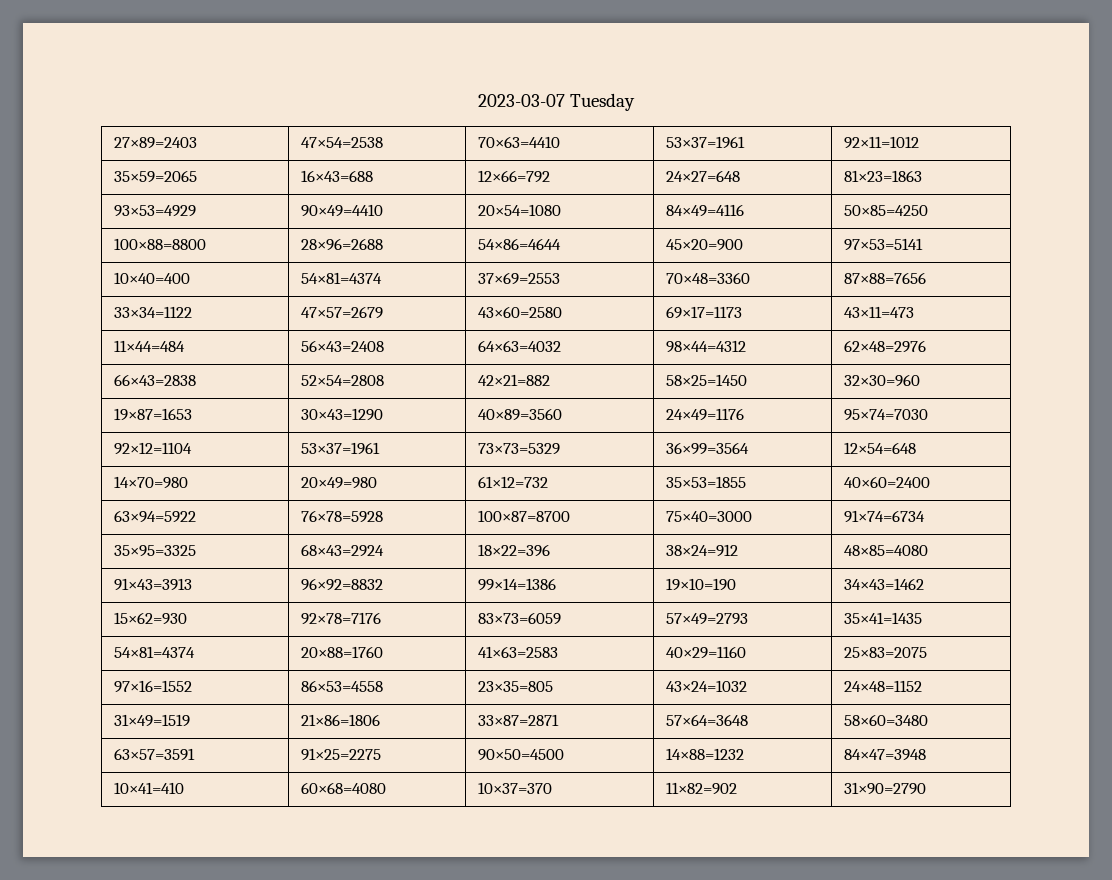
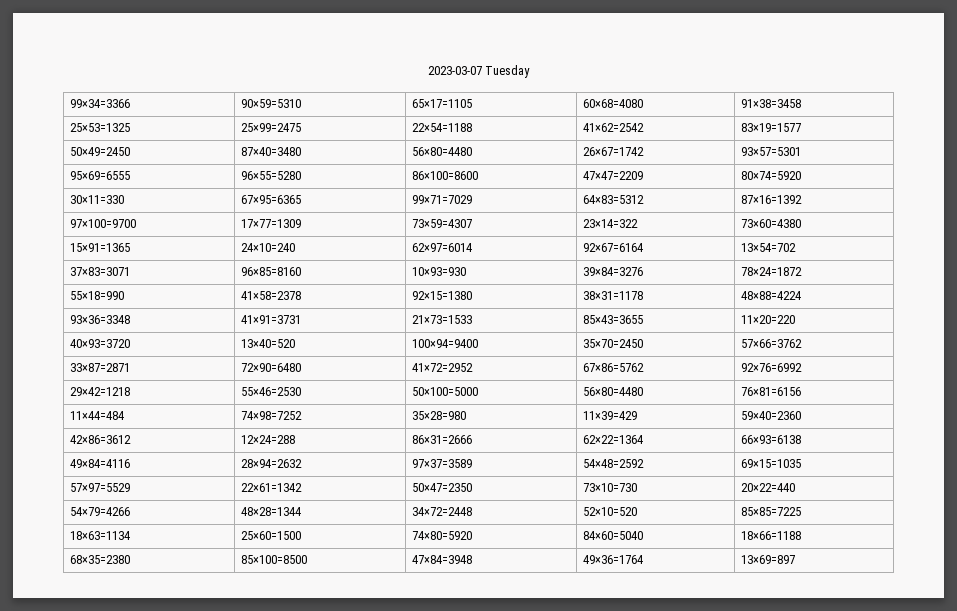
[114,137,198,149] [301,137,384,148] [478,136,561,148] [666,136,746,149] [844,136,920,149] [114,170,198,183] [301,170,374,182] [478,170,551,183] [666,170,741,182] [844,170,923,182] [114,205,197,217] [301,204,384,217] [478,204,562,216] [666,204,745,217] [844,205,929,216] [114,238,207,250] [301,238,384,251] [478,238,562,250] [666,239,744,251] [844,238,924,251] [114,272,191,284] [301,272,383,284] [478,272,561,285] [666,272,751,284] [844,272,927,284] [114,306,193,318] [301,306,384,319] [478,306,563,318] [666,306,743,319] [844,306,915,318] [114,340,186,352] [301,340,385,352] [478,340,562,352] [666,340,747,353] [844,340,927,353] [114,374,197,386] [301,375,385,386] [478,374,551,386] [666,374,748,386] [844,374,921,387] [114,408,193,421] [301,408,384,421] [478,408,563,421] [666,408,745,421] [844,409,929,421] [114,442,193,455] [301,442,381,455] [478,443,561,455] [666,442,750,455] [844,442,917,454] [114,476,189,489] [301,477,378,489] [478,476,549,488] [666,476,747,488] [844,476,931,488] [114,510,197,523] [301,510,384,523] [478,510,571,522] [666,511,753,522] [844,510,926,523] [114,545,197,557] [301,544,385,557] [478,544,551,557] [666,544,739,557] [844,545,929,556] [114,578,193,591] [301,578,384,591] [478,578,557,591] [666,578,737,591] [844,578,925,590] [114,612,188,625] [301,612,382,625] [478,612,562,625] [666,613,749,625] [844,612,923,624] [114,646,196,658] [301,646,384,658] [478,646,559,658] [666,646,747,659] [844,647,928,658] [114,680,193,693] [301,680,384,692] [478,681,554,692] [666,680,748,692] [844,680,923,692] [114,714,191,727] [301,714,381,726] [478,714,560,726] [666,714,749,726] [844,714,929,726] [114,748,196,761] [301,748,382,761] [478,749,565,761] [666,748,745,760] [844,749,927,761] [114,782,185,794] [301,782,387,794] [478,782,553,794] [666,782,738,795] [844,782,927,795] 27×89=2403 | 47×54=2538 | 70×63=4410 | 53×37=1961 | 92×11=1012 // 35×59=2065 | 16×43=688 | 12×66=792 | 24×27=648 | 81×23=1863 // 93×53=4929 | 90×49=4410 | 20×54=1080 | 84×49=4116 | 50×85=4250 // 100×88=8800 | 28×96=2688 | 54×86=4644 | 45×20=900 | 97×53=5141 // 10×40=400 | 54×81=4374 | 37×69=2553 | 70×48=3360 | 87×88=7656 // 33×34=1122 | 47×57=2679 | 43×60=2580 | 69×17=1173 | 43×11=473 // 11×44=484 | 56×43=2408 | 64×63=4032 | 98×44=4312 | 62×48=2976 // 66×43=2838 | 52×54=2808 | 42×21=882 | 58×25=1450 | 32×30=960 // 19×87=1653 | 30×43=1290 | 40×89=3560 | 24×49=1176 | 95×74=7030 // 92×12=1104 | 53×37=1961 | 73×73=5329 | 36×99=3564 | 12×54=648 // 14×70=980 | 20×49=980 | 61×12=732 | 35×53=1855 | 40×60=2400 // 63×94=5922 | 76×78=5928 | 100×87=8700 | 75×40=3000 | 91×74=6734 // 35×95=3325 | 68×43=2924 | 18×22=396 | 38×24=912 | 48×85=4080 // 91×43=3913 | 96×92=8832 | 99×14=1386 | 19×10=190 | 34×43=1462 // 15×62=930 | 92×78=7176 | 83×73=6059 | 57×49=2793 | 35×41=1435 // 54×81=4374 | 20×88=1760 | 41×63=2583 | 40×29=1160 | 25×83=2075 // 97×16=1552 | 86×53=4558 | 23×35=805 | 43×24=1032 | 24×48=1152 // 31×49=1519 | 21×86=1806 | 33×87=2871 | 57×64=3648 | 58×60=3480 // 63×57=3591 | 91×25=2275 | 90×50=4500 | 14×88=1232 | 84×47=3948 // 10×41=410 | 60×68=4080 | 10×37=370 | 11×82=902 | 31×90=2790 -> [70,99,131,108] [241,99,302,108] [412,99,473,108] [583,99,644,108] [741,99,802,108] [70,123,131,132] [241,123,302,132] [412,123,473,132] [583,123,645,132] [741,123,802,132] [70,147,131,156] [241,147,302,156] [412,147,473,156] [583,147,645,156] [741,147,802,156] [70,171,131,180] [241,171,302,180] [412,171,479,180] [583,171,644,180] [741,171,802,180] [70,195,125,204] [241,195,302,204] [412,195,473,204] [583,195,645,204] [741,195,803,204] [70,219,137,228] [241,219,302,228] [412,219,473,228] [583,219,639,228] [741,219,802,228] [70,243,131,252] [241,243,296,252] [412,243,473,252] [583,243,644,252] [741,243,797,252] [70,267,131,276] [241,267,302,276] [412,267,467,276] [583,267,644,276] [741,267,803,276] [70,291,125,300] [241,291,302,300] [412,291,473,300] [583,291,644,300] [741,291,802,300] [70,315,131,324] [241,315,302,324] [412,315,473,324] [583,315,644,324] [741,315,796,324] [70,339,131,348] [241,339,296,348] [412,339,479,348] [583,339,644,348] [741,339,803,348] [70,363,131,372] [241,363,302,372] [412,363,474,372] [583,363,645,372] [741,363,803,372] [70,387,131,396] [241,387,302,396] [412,387,479,396] [583,387,644,396] [741,387,802,396] [70,411,125,420] [241,411,303,420] [412,411,467,420] [583,411,638,420] [741,411,802,420] [70,435,132,444] [241,435,296,444] [412,435,473,444] [583,435,644,444] [741,435,802,444] [70,459,131,468] [241,459,303,468] [412,459,473,468] [583,459,645,468] [741,459,802,468] [70,483,131,492] [241,483,303,492] [412,483,473,492] [583,483,638,492] [741,483,796,492] [70,507,131,516] [241,507,302,516] [412,507,473,516] [583,507,638,516] [741,507,802,516] [70,531,131,540] [241,531,302,540] [412,531,473,540] [583,531,644,540] [741,531,802,540] [70,555,131,564] [241,555,308,564] [412,555,473,564] [583,555,644,564] [741,555,796,564] 99×34=3366 | 90×59=5310 | 65×17=1105 | 60×68=4080 | 91×38=3458 // 25×53=1325 | 25×99=2475 | 22×54=1188 | 41×62=2542 | 83×19=1577 // 50×49=2450 | 87×40=3480 | 56×80=4480 | 26×67=1742 | 93×57=5301 // 95×69=6555 | 96×55=5280 | 86×100=8600 | 47×47=2209 | 80×74=5920 // 30×11=330 | 67×95=6365 | 99×71=7029 | 64×83=5312 | 87×16=1392 // 97×100=9700 | 17×77=1309 | 73×59=4307 | 23×14=322 | 73×60=4380 // 15×91=1365 | 24×10=240 | 62×97=6014 | 92×67=6164 | 13×54=702 // 37×83=3071 | 96×85=8160 | 10×93=930 | 39×84=3276 | 78×24=1872 // 55×18=990 | 41×58=2378 | 92×15=1380 | 38×31=1178 | 48×88=4224 // 93×36=3348 | 41×91=3731 | 21×73=1533 | 85×43=3655 | 11×20=220 // 40×93=3720 | 13×40=520 | 100×94=9400 | 35×70=2450 | 57×66=3762 // 33×87=2871 | 72×90=6480 | 41×72=2952 | 67×86=5762 | 92×76=6992 // 29×42=1218 | 55×46=2530 | 50×100=5000 | 56×80=4480 | 76×81=6156 // 11×44=484 | 74×98=7252 | 35×28=980 | 11×39=429 | 59×40=2360 // 42×86=3612 | 12×24=288 | 86×31=2666 | 62×22=1364 | 66×93=6138 // 49×84=4116 | 28×94=2632 | 97×37=3589 | 54×48=2592 | 69×15=1035 // 57×97=5529 | 22×61=1342 | 50×47=2350 | 73×10=730 | 20×22=440 // 54×79=4266 | 48×28=1344 | 34×72=2448 | 52×10=520 | 85×85=7225 // 18×63=1134 | 25×60=1500 | 74×80=5920 | 84×60=5040 | 18×66=1188 // 68×35=2380 | 85×100=8500 | 47×84=3948 | 49×36=1764 | 13×69=897

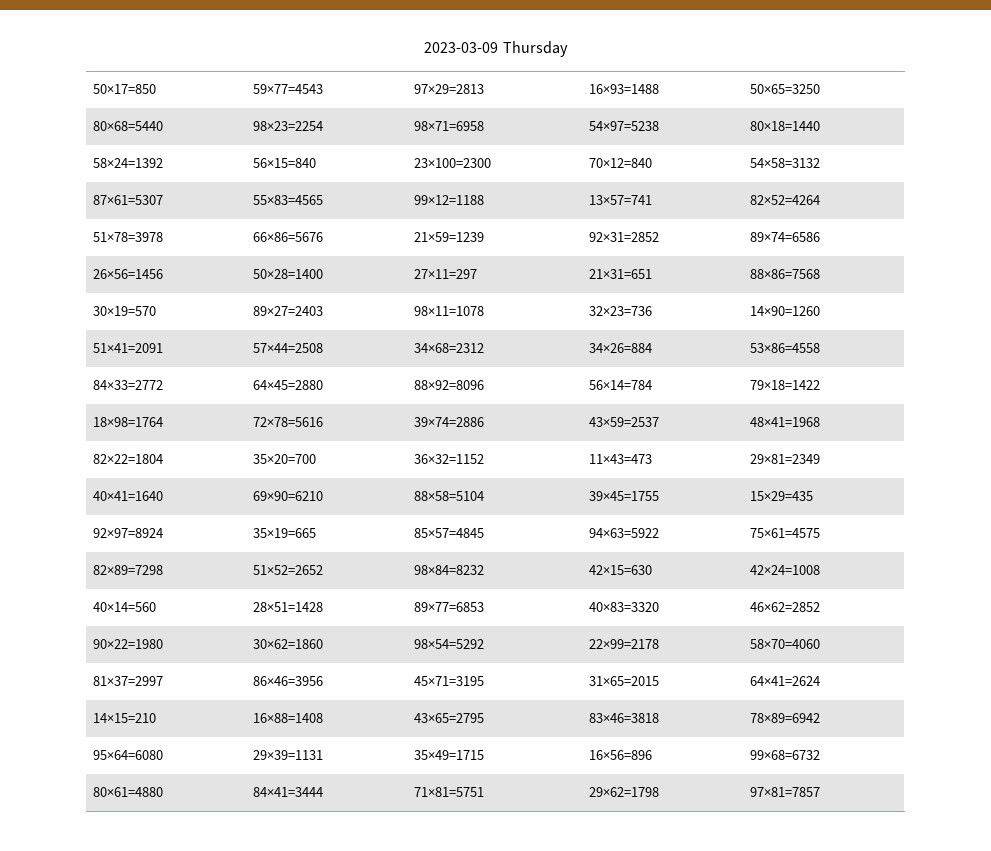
[427,65,531,78] [70,99,131,108] [241,99,302,108] [412,99,473,108] [583,99,644,108] [741,99,802,108] [70,123,131,132] [241,123,302,132] [412,123,473,132] [583,123,645,132] [741,123,802,132] [70,147,131,156] [241,147,302,156] [412,147,473,156] [583,147,645,156] [741,147,802,156] [70,171,131,180] [241,171,302,180] [412,171,479,180] [583,171,644,180] [741,171,802,180] [70,195,125,204] [241,195,302,204] [412,195,473,204] [583,195,645,204] [741,195,803,204] [70,219,137,228] [241,219,302,228] [412,219,473,228] [583,219,639,228] [741,219,802,228] [70,243,131,252] [241,243,296,252] [412,243,473,252] [583,243,644,252] [741,243,797,252] [70,267,131,276] [241,267,302,276] [412,267,467,276] [583,267,644,276] [741,267,803,276] [70,291,125,300] [241,291,302,300] [412,291,473,300] [583,291,644,300] [741,291,802,300] [70,315,131,324] [241,315,302,324] [412,315,473,324] [583,315,644,324] [741,315,796,324] [70,339,131,348] [241,339,296,348] [412,339,479,348] [583,339,644,348] [741,339,803,348] [70,363,131,372] [241,363,302,372] [412,363,474,372] [583,363,645,372] [741,363,803,372] [70,387,131,396] [241,387,302,396] [412,387,479,396] [583,387,644,396] [741,387,802,396] [70,411,125,420] [241,411,303,420] [412,411,467,420] [583,411,638,420] [741,411,802,420] [70,435,132,444] [241,435,296,444] [412,435,473,444] [583,435,644,444] [741,435,802,444] [70,459,131,468] [241,459,303,468] [412,459,473,468] [583,459,645,468] [741,459,802,468] [70,483,131,492] [241,483,303,492] [412,483,473,492] [583,483,638,492] [741,483,796,492] [70,507,131,516] [241,507,302,516] [412,507,473,516] [583,507,638,516] [741,507,802,516] [70,531,131,540] [241,531,302,540] [412,531,473,540] [583,531,644,540] [741,531,802,540] [70,555,131,564] [241,555,308,564] [412,555,473,564] [583,555,644,564] [741,555,796,564] 2023-03-07 Tuesday // 99×34=3366 | 90×59=5310 | 65×17=1105 | 60×68=4080 | 91×38=3458 // 25×53=1325 | 25×99=2475 | 22×54=1188 | 41×62=2542 | 83×19=1577 // 50×49=2450 | 87×40=3480 | 56×80=4480 | 26×67=1742 | 93×57=5301 // 95×69=6555 | 96×55=5280 | 86×100=8600 | 47×47=2209 | 80×74=5920 // 30×11=330 | 67×95=6365 | 99×71=7029 | 64×83=5312 | 87×16=1392 // 97×100=9700 | 17×77=1309 | 73×59=4307 | 23×14=322 | 73×60=4380 // 15×91=1365 | 24×10=240 | 62×97=6014 | 92×67=6164 | 13×54=702 // 37×83=3071 | 96×85=8160 | 10×93=930 | 39×84=3276 | 78×24=1872 // 55×18=990 | 41×58=2378 | 92×15=1380 | 38×31=1178 | 48×88=4224 // 93×36=3348 | 41×91=3731 | 21×73=1533 | 85×43=3655 | 11×20=220 // 40×93=3720 | 13×40=520 | 100×94=9400 | 35×70=2450 | 57×66=3762 // 33×87=2871 | 72×90=6480 | 41×72=2952 | 67×86=5762 | 92×76=6992 // 29×42=1218 | 55×46=2530 | 50×100=5000 | 56×80=4480 | 76×81=6156 // 11×44=484 | 74×98=7252 | 35×28=980 | 11×39=429 | 59×40=2360 // 42×86=3612 | 12×24=288 | 86×31=2666 | 62×22=1364 | 66×93=6138 // 49×84=4116 | 28×94=2632 | 97×37=3589 | 54×48=2592 | 69×15=1035 // 57×97=5529 | 22×61=1342 | 50×47=2350 | 73×10=730 | 20×22=440 // 54×79=4266 | 48×28=1344 | 34×72=2448 | 52×10=520 | 85×85=7225 // 18×63=1134 | 25×60=1500 | 74×80=5920 | 84×60=5040 | 18×66=1188 // 68×35=2380 | 85×100=8500 | 47×84=3948 | 49×36=1764 | 13×69=897 -> [424,41,568,57] [92,84,156,94] [252,84,323,94] [413,84,484,94] [588,84,659,94] [749,84,820,94] [92,121,163,131] [252,121,323,131] [413,121,484,131] [588,121,659,131] [749,121,820,131] [92,158,163,168] [252,158,316,168] [413,158,491,168] [588,158,652,168] [749,158,820,168] [92,195,163,205] [252,195,323,205] [413,195,484,205] [588,195,652,205] [749,195,820,205] [92,232,163,242] [252,232,323,242] [413,232,484,242] [588,232,659,242] [749,232,820,242] [92,269,163,279] [252,269,323,279] [413,269,477,279] [588,269,652,279] [749,269,820,279] [92,306,156,316] [252,306,323,316] [413,306,484,316] [588,306,652,316] [749,306,820,316] [92,343,163,353] [252,343,323,353] [413,343,484,353] [588,343,652,353] [749,343,820,353] [92,380,163,390] [252,380,323,390] [413,380,484,390] [588,380,652,390] [749,380,820,390] [92,417,163,427] [252,417,323,427] [413,417,484,427] [588,417,659,427] [749,417,820,427] [92,454,163,464] [252,454,316,464] [413,454,484,464] [588,454,652,464] [749,454,820,464] [92,491,163,501] [252,491,323,501] [413,491,484,501] [588,491,659,501] [749,491,813,501] [92,528,163,538] [252,528,316,538] [413,528,484,538] [588,528,659,538] [749,528,820,538] [92,565,163,575] [252,565,323,575] [413,565,484,575] [588,565,652,575] [749,565,820,575] [92,602,156,612] [252,602,323,612] [413,602,484,612] [588,602,659,612] [749,602,820,612] [92,639,163,649] [252,639,323,649] [413,639,484,649] [588,639,659,649] [749,639,820,649] [92,676,163,686] [252,676,323,686] [413,676,484,686] [588,676,659,686] [749,676,820,686] [92,713,156,723] [252,713,323,723] [413,713,484,723] [588,713,659,723] [749,713,820,723] [92,750,163,760] [252,750,323,760] [413,750,484,760] [588,750,652,760] [749,750,820,760] [92,787,163,797] [252,787,323,797] [413,787,484,797] [588,787,659,797] [749,787,820,797] 2023-03-09 Thursday // 50×17=850 | 59×77=4543 | 97×29=2813 | 16×93=1488 | 50×65=3250 // 80×68=5440 | 98×23=2254 | 98×71=6958 | 54×97=5238 | 80×18=1440 // 58×24=1392 | 56×15=840 | 23×100=2300 | 70×12=840 | 54×58=3132 // 87×61=5307 | 55×83=4565 | 99×12=1188 | 13×57=741 | 82×52=4264 // 51×78=3978 | 66×86=5676 | 21×59=1239 | 92×31=2852 | 89×74=6586 // 26×56=1456 | 50×28=1400 | 27×11=297 | 21×31=651 | 88×86=7568 // 30×19=570 | 89×27=2403 | 98×11=1078 | 32×23=736 | 14×90=1260 // 51×41=2091 | 57×44=2508 | 34×68=2312 | 34×26=884 | 53×86=4558 // 84×33=2772 | 64×45=2880 | 88×92=8096 | 56×14=784 | 79×18=1422 // 18×98=1764 | 72×78=5616 | 39×74=2886 | 43×59=2537 | 48×41=1968 // 82×22=1804 | 35×20=700 | 36×32=1152 | 11×43=473 | 29×81=2349 // 40×41=1640 | 69×90=6210 | 88×58=5104 | 39×45=1755 | 15×29=435 // 92×97=8924 | 35×19=665 | 85×57=4845 | 94×63=5922 | 75×61=4575 // 82×89=7298 | 51×52=2652 | 98×84=8232 | 42×15=630 | 42×24=1008 // 40×14=560 | 28×51=1428 | 89×77=6853 | 40×83=3320 | 46×62=2852 // 90×22=1980 | 30×62=1860 | 98×54=5292 | 22×99=2178 | 58×70=4060 // 81×37=2997 | 86×46=3956 | 45×71=3195 | 31×65=2015 | 64×41=2624 // 14×15=210 | 16×88=1408 | 43×65=2795 | 83×46=3818 | 78×89=6942 // 95×64=6080 | 29×39=1131 | 35×49=1715 | 16×56=896 | 99×68=6732 // 80×61=4880 | 84×41=3444 | 71×81=5751 | 29×62=1798 | 97×81=7857

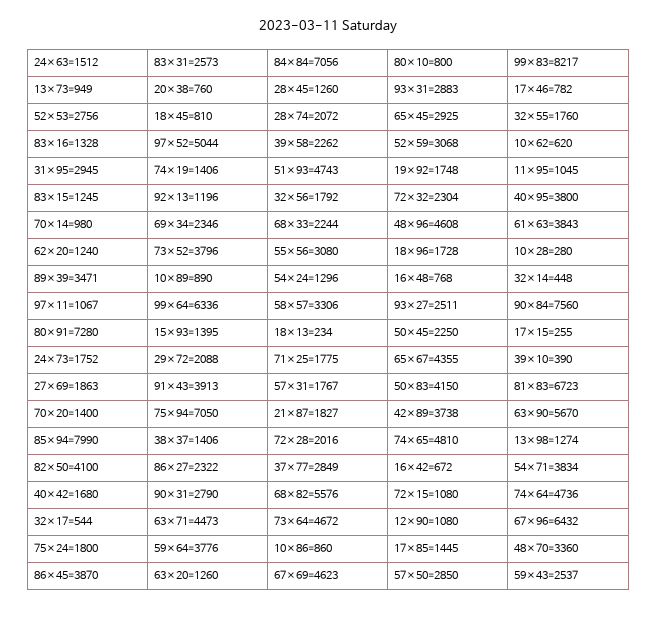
[424,41,568,57] [92,84,156,94] [252,84,323,94] [413,84,484,94] [588,84,659,94] [749,84,820,94] [92,121,163,131] [252,121,323,131] [413,121,484,131] [588,121,659,131] [749,121,820,131] [92,158,163,168] [252,158,316,168] [413,158,491,168] [588,158,652,168] [749,158,820,168] [92,195,163,205] [252,195,323,205] [413,195,484,205] [588,195,652,205] [749,195,820,205] [92,232,163,242] [252,232,323,242] [413,232,484,242] [588,232,659,242] [749,232,820,242] [92,269,163,279] [252,269,323,279] [413,269,477,279] [588,269,652,279] [749,269,820,279] [92,306,156,316] [252,306,323,316] [413,306,484,316] [588,306,652,316] [749,306,820,316] [92,343,163,353] [252,343,323,353] [413,343,484,353] [588,343,652,353] [749,343,820,353] [92,380,163,390] [252,380,323,390] [413,380,484,390] [588,380,652,390] [749,380,820,390] [92,417,163,427] [252,417,323,427] [413,417,484,427] [588,417,659,427] [749,417,820,427] [92,454,163,464] [252,454,316,464] [413,454,484,464] [588,454,652,464] [749,454,820,464] [92,491,163,501] [252,491,323,501] [413,491,484,501] [588,491,659,501] [749,491,813,501] [92,528,163,538] [252,528,316,538] [413,528,484,538] [588,528,659,538] [749,528,820,538] [92,565,163,575] [252,565,323,575] [413,565,484,575] [588,565,652,575] [749,565,820,575] [92,602,156,612] [252,602,323,612] [413,602,484,612] [588,602,659,612] [749,602,820,612] [92,639,163,649] [252,639,323,649] [413,639,484,649] [588,639,659,649] [749,639,820,649] [92,676,163,686] [252,676,323,686] [413,676,484,686] [588,676,659,686] [749,676,820,686] [92,713,156,723] [252,713,323,723] [413,713,484,723] [588,713,659,723] [749,713,820,723] [92,750,163,760] [252,750,323,760] [413,750,484,760] [588,750,652,760] [749,750,820,760] [92,787,163,797] [252,787,323,797] [413,787,484,797] [588,787,659,797] [749,787,820,797] 2023-03-09 Thursday // 50×17=850 | 59×77=4543 | 97×29=2813 | 16×93=1488 | 50×65=3250 // 80×68=5440 | 98×23=2254 | 98×71=6958 | 54×97=5238 | 80×18=1440 // 58×24=1392 | 56×15=840 | 23×100=2300 | 70×12=840 | 54×58=3132 // 87×61=5307 | 55×83=4565 | 99×12=1188 | 13×57=741 | 82×52=4264 // 51×78=3978 | 66×86=5676 | 21×59=1239 | 92×31=2852 | 89×74=6586 // 26×56=1456 | 50×28=1400 | 27×11=297 | 21×31=651 | 88×86=7568 // 30×19=570 | 89×27=2403 | 98×11=1078 | 32×23=736 | 14×90=1260 // 51×41=2091 | 57×44=2508 | 34×68=2312 | 34×26=884 | 53×86=4558 // 84×33=2772 | 64×45=2880 | 88×92=8096 | 56×14=784 | 79×18=1422 // 18×98=1764 | 72×78=5616 | 39×74=2886 | 43×59=2537 | 48×41=1968 // 82×22=1804 | 35×20=700 | 36×32=1152 | 11×43=473 | 29×81=2349 // 40×41=1640 | 69×90=6210 | 88×58=5104 | 39×45=1755 | 15×29=435 // 92×97=8924 | 35×19=665 | 85×57=4845 | 94×63=5922 | 75×61=4575 // 82×89=7298 | 51×52=2652 | 98×84=8232 | 42×15=630 | 42×24=1008 // 40×14=560 | 28×51=1428 | 89×77=6853 | 40×83=3320 | 46×62=2852 // 90×22=1980 | 30×62=1860 | 98×54=5292 | 22×99=2178 | 58×70=4060 // 81×37=2997 | 86×46=3956 | 45×71=3195 | 31×65=2015 | 64×41=2624 // 14×15=210 | 16×88=1408 | 43×65=2795 | 83×46=3818 | 78×89=6942 // 95×64=6080 | 29×39=1131 | 35×49=1715 | 16×56=896 | 99×68=6732 // 80×61=4880 | 84×41=3444 | 71×81=5751 | 29×62=1798 | 97×81=7857 -> [258,20,398,34] [34,58,99,66] [154,57,219,66] [274,57,339,66] [394,58,453,66] [514,57,579,66] [34,84,93,93] [154,84,213,93] [274,85,339,93] [394,85,459,93] [514,84,573,93] [34,111,99,120] [154,112,213,120] [274,111,339,120] [394,112,459,120] [514,111,579,120] [34,139,99,147] [154,138,220,147] [274,139,339,147] [394,139,459,147] [514,139,573,147] [34,166,99,174] [154,165,219,174] [274,165,339,174] [394,165,459,174] [514,166,579,174] [34,193,99,201] [154,193,219,201] [274,192,339,201] [394,192,460,201] [514,193,579,201] [34,219,93,228] [154,220,219,228] [274,220,340,228] [394,220,459,228] [514,220,579,228] [34,247,99,255] [154,246,219,255] [274,247,339,255] [394,246,459,255] [514,247,573,255] [34,273,99,282] [154,274,213,282] [274,274,339,282] [394,273,453,282] [514,274,573,282] [34,300,99,309] [154,301,219,309] [274,300,339,309] [394,300,459,309] [514,300,579,309] [34,327,99,336] [154,328,219,336] [274,328,334,336] [394,328,459,336] [514,327,573,336] [34,354,99,363] [154,354,219,363] [274,354,339,363] [394,354,459,363] [514,355,573,363] [34,381,99,390] [154,382,219,390] [274,381,339,390] [394,382,459,390] [514,381,579,390] [34,408,99,417] [154,408,219,417] [274,408,339,417] [394,408,459,417] [514,408,579,417] [34,435,99,444] [154,435,219,444] [274,435,339,444] [394,435,459,444] [514,435,580,444] [34,463,99,471] [154,462,219,471] [274,462,339,471] [394,462,453,471] [514,462,580,471] [34,490,99,498] [154,489,219,498] [274,489,339,498] [394,489,459,498] [514,489,579,498] [34,516,94,525] [154,516,219,525] [274,516,339,525] [394,517,459,525] [514,516,579,525] [34,543,99,552] [154,543,219,552] [274,544,333,552] [394,543,459,552] [514,543,579,552] [34,570,99,579] [154,571,219,579] [274,570,339,579] [394,570,459,579] [514,570,579,579] 2023-03-11 Saturday // 24×63=1512 | 83×31=2573 | 84×84=7056 | 80×10=800 | 99×83=8217 // 13×73=949 | 20×38=760 | 28×45=1260 | 93×31=2883 | 17×46=782 // 52×53=2756 | 18×45=810 | 28×74=2072 | 65×45=2925 | 32×55=1760 // 83×16=1328 | 97×52=5044 | 39×58=2262 | 52×59=3068 | 10×62=620 // 31×95=2945 | 74×19=1406 | 51×93=4743 | 19×92=1748 | 11×95=1045 // 83×15=1245 | 92×13=1196 | 32×56=1792 | 72×32=2304 | 40×95=3800 // 70×14=980 | 69×34=2346 | 68×33=2244 | 48×96=4608 | 61×63=3843 // 62×20=1240 | 73×52=3796 | 55×56=3080 | 18×96=1728 | 10×28=280 // 89×39=3471 | 10×89=890 | 54×24=1296 | 16×48=768 | 32×14=448 // 97×11=1067 | 99×64=6336 | 58×57=3306 | 93×27=2511 | 90×84=7560 // 80×91=7280 | 15×93=1395 | 18×13=234 | 50×45=2250 | 17×15=255 // 24×73=1752 | 29×72=2088 | 71×25=1775 | 65×67=4355 | 39×10=390 // 27×69=1863 | 91×43=3913 | 57×31=1767 | 50×83=4150 | 81×83=6723 // 70×20=1400 | 75×94=7050 | 21×87=1827 | 42×89=3738 | 63×90=5670 // 85×94=7990 | 38×37=1406 | 72×28=2016 | 74×65=4810 | 13×98=1274 // 82×50=4100 | 86×27=2322 | 37×77=2849 | 16×42=672 | 54×71=3834 // 40×42=1680 | 90×31=2790 | 68×82=5576 | 72×15=1080 | 74×64=4736 // 32×17=544 | 63×71=4473 | 73×64=4672 | 12×90=1080 | 67×96=6432 // 75×24=1800 | 59×64=3776 | 10×86=860 | 17×85=1445 | 48×70=3360 // 86×45=3870 | 63×20=1260 | 67×69=4623 | 57×50=2850 | 59×43=2537

